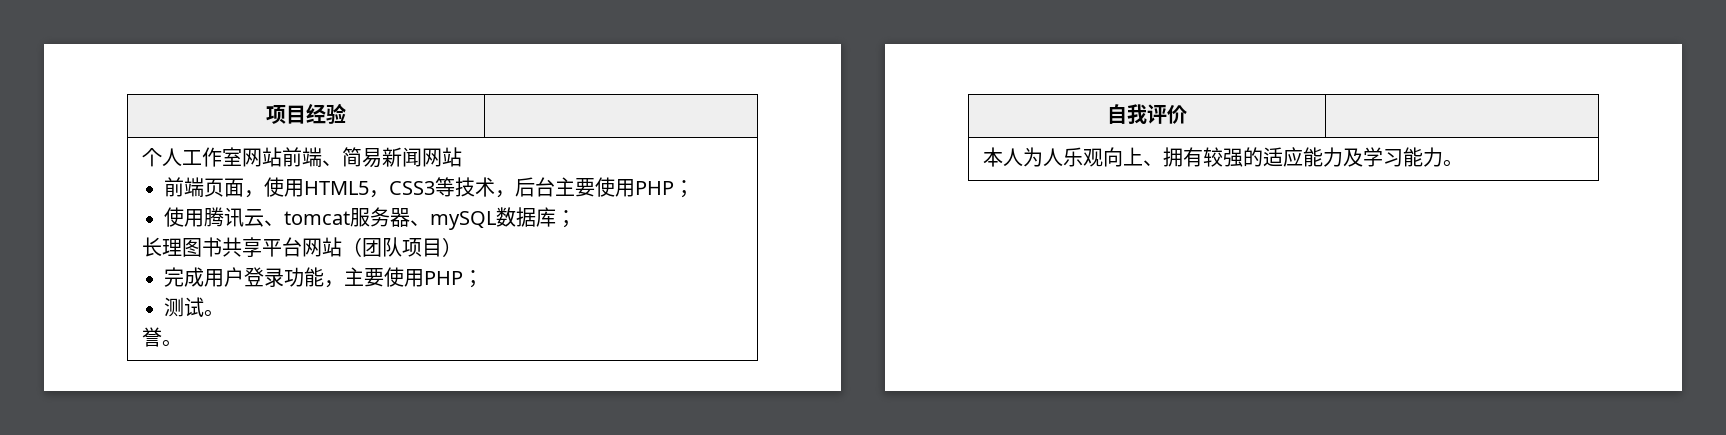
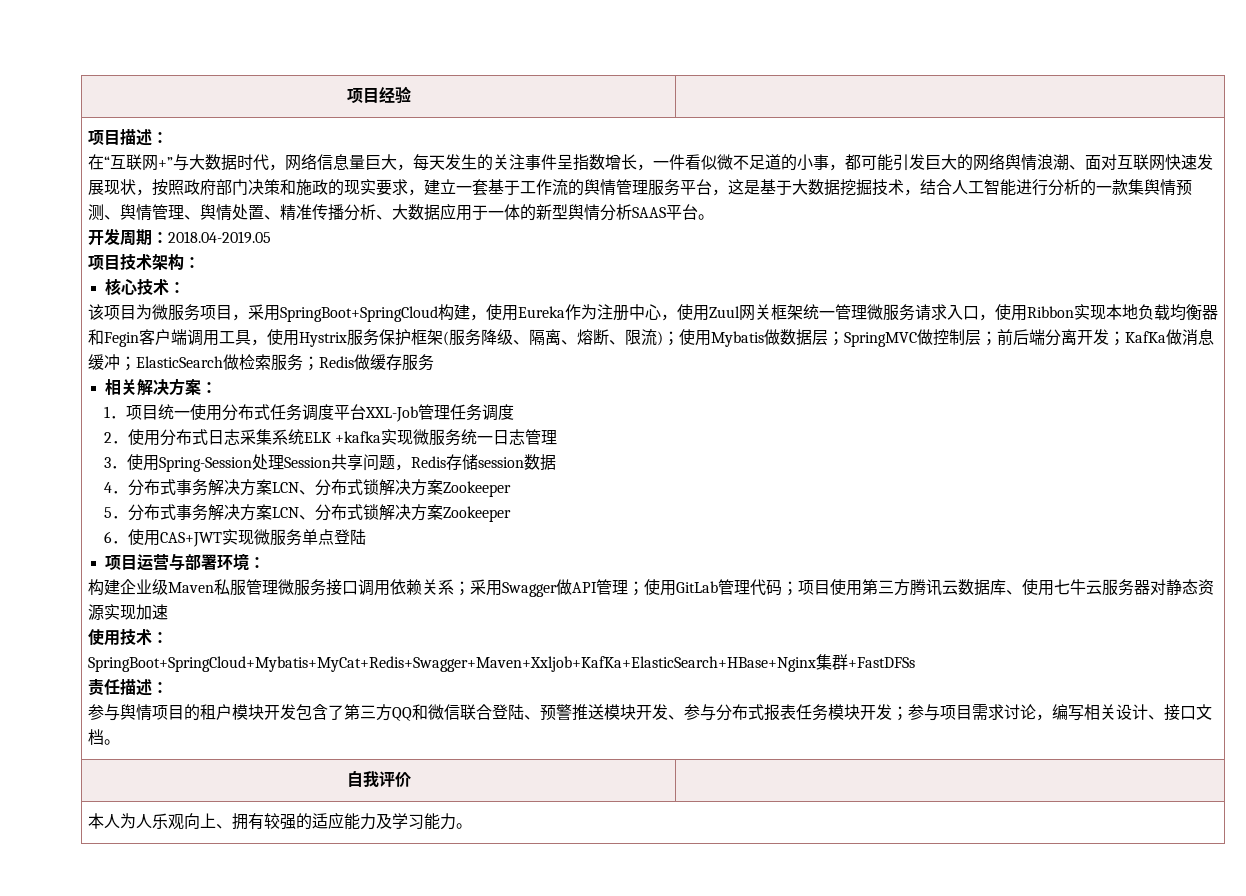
[141,147,462,168] [163,177,694,198] [163,207,576,230] [141,237,462,258] [163,267,483,288] [163,297,224,317] [141,327,162,347] 个人工作室网站前端、简易新闻网站 // 前端页面，使用HTML5，CSS3等技术，后台主要使用PHP； // 使用腾讯云、tomcat服务器、mySQL数据库； // 长理图书共享平台网站（团队项目） // 完成用户登录功能，主要使用PHP； // 测试。 // 誉 -> [87,129,168,146] [87,153,1213,171] [87,179,1192,196] [87,203,714,221] [87,228,271,246] [87,253,200,271] [105,278,186,296] [87,304,1218,322] [87,329,1214,347] [87,354,434,371] [105,378,218,396] [103,404,514,422] [103,429,558,446] [103,454,556,472] [103,479,511,497] [103,504,511,522] [103,529,366,547] [105,554,266,571] [87,579,1214,597] [87,604,168,621] [87,628,168,646] [87,654,915,672] [87,679,168,696] [87,704,1212,721] [87,729,104,745] 项目描述： // 在“互联网+”与大数据时代，网络信息量巨大，每天发生的关注事件呈指数增长，一件看似微不足道的小事，都可能引发巨大的网络舆情浪潮、面对互联网快速发展现状，按照政府部门决策和施政的现实要求，建立一套基于工作流的舆情管理服务平台，这是基于大数据挖掘技术，结合人工智能进行分析的一款集舆情预测、舆情管理、舆情处置、精准传播分析、大数据应用于一体的新型舆情分析SAAS平台。 // 开发周期：2018.04-2019.05 // 项目技术架构： // 核心技术： // 该项目为微服务项目，采用SpringBoot+SpringCloud构建，使用Eureka作为注册中心，使用Zuul网关框架统一管理微服务请求入口，使用Ribbon实现本地负载均衡器和Fegin客户端调用工具，使用Hystrix服务保护框架(服务降级、隔离、熔断、限流)；使用Mybatis做数据层；SpringMVC做控制层；前后端分离开发；KafKa做消息缓冲；ElasticSearch做检索服务；Redis做缓存服务 // 相关解决方案： // 1．项目统一使用分布式任务调度平台XXL-Job管理任务调度 // 2．使用分布式日志采集系统ELK +kafka实现微服务统一日志管理 // 3．使用Spring-Session处理Session共享问题，Redis存储session数据 // 4．分布式事务解决方案LCN、分布式锁解决方案Zookeeper // 5．分布式事务解决方案LCN、分布式锁解决方案Zookeeper // 6．使用CAS+JWT实现微服务单点登陆 // 项目运营与部署环境： // 构建企业级Maven私服管理微服务接口调用依赖关系；采用Swagger做API管理；使用GitLab管理代码；项目使用第三方腾讯云数据库、使用七牛云服务器对静态资源实现加速 // 使用技术： // SpringBoot+SpringCloud+Mybatis+MyCat+Redis+Swagger+Maven+Xxljob+KafKa+ElasticSearch+HBase+Nginx集群+FastDFSs // 责任描述： // 参与舆情项目的租户模块开发包含了第三方QQ和微信联合登陆、预警推送模块开发、参与分布式报表任务模块开发；参与项目需求讨论，编写相关设计、接口文档

